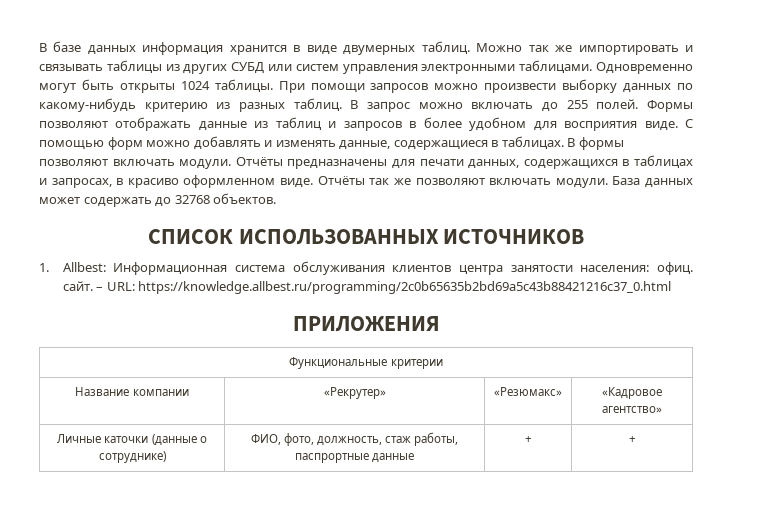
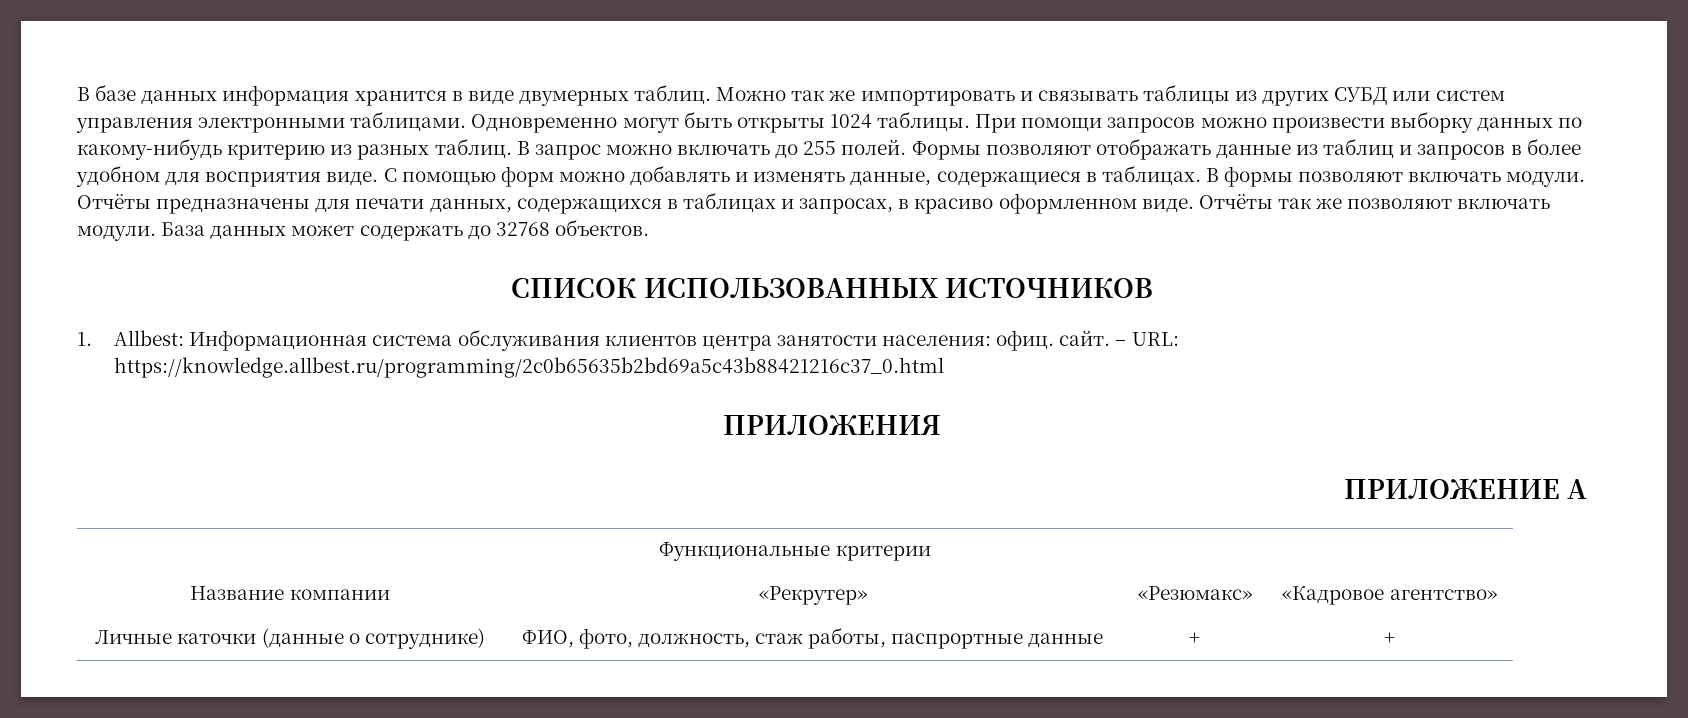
(440, 324) none -> [1343,479,1587,499] // ПРИЛОЖЕНИЕ А

